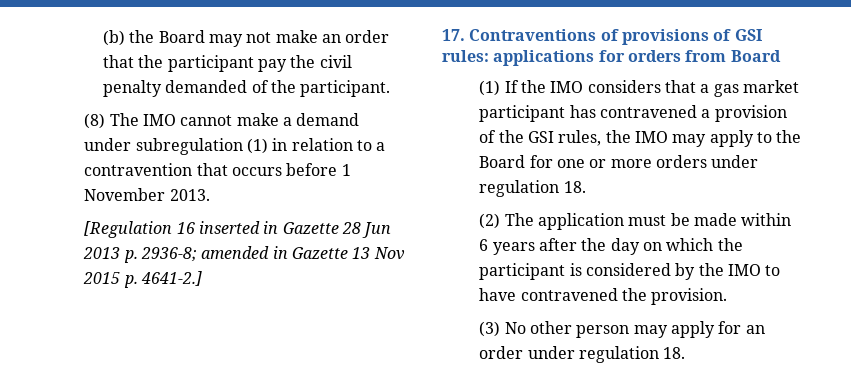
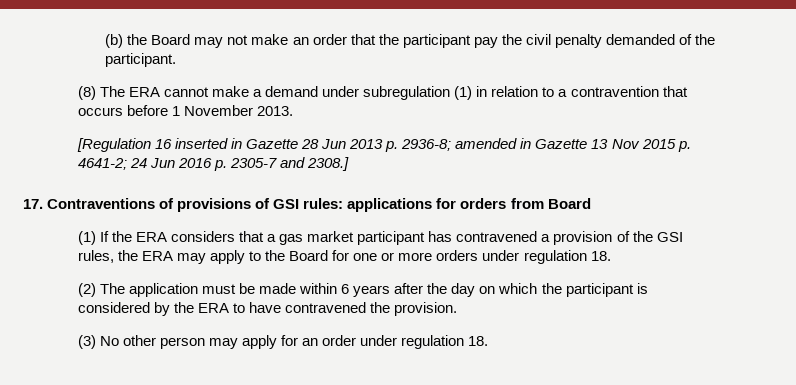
[142,114,176,126] IMO -> [128,87,160,97] ERA
[140,271,202,286] 4641-2.] -> [77,157,350,171] 4641-2; 24 Jun 2016 p. 2305-7 and 2308.]
[550,81,584,93] IMO -> [135,232,167,242] ERA
[634,131,668,143] IMO -> [141,251,173,261] ERA
[727,264,761,276] IMO -> [197,303,229,313] ERA

